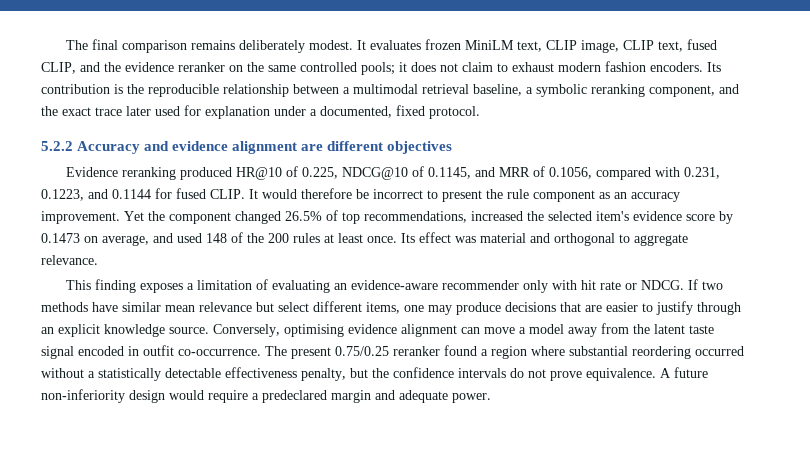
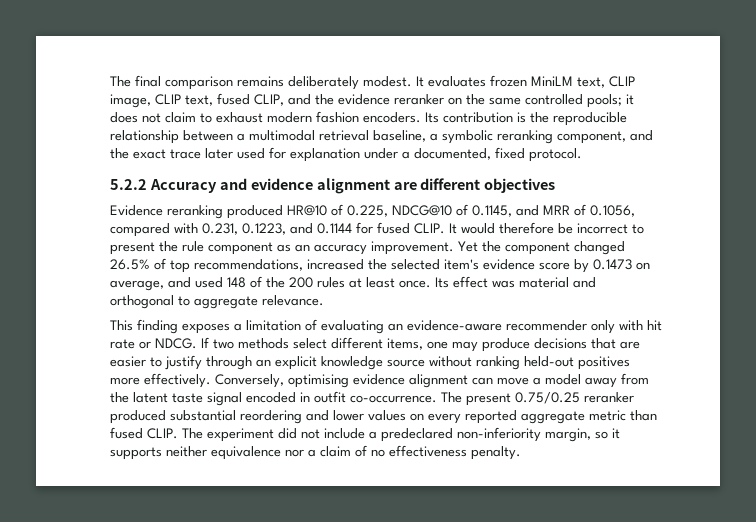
[92,302,274,312] have similar mean relevance but -> (289, 343) none
[169,327,209,334] source. -> [387,356,630,370] [110,373,211,388] source without ranking held-out positives more effectively.
[444,345,744,359] [41,367,708,381] [41,389,491,403] found a region where substantial reordering occurred without a statistically detectable effectiveness penalty, but the confidence intervals do not prove equivalence. A future non-inferiority design would require a predeclared margin and adequate power. -> [110,410,657,424] [110,427,620,442] [110,445,521,460] produced substantial reordering and lower values on every reported aggregate metric than fused CLIP. The experiment did not include a predeclared non-inferiority margin, so it supports neither equivalence nor a claim of no effectiveness penalty.

